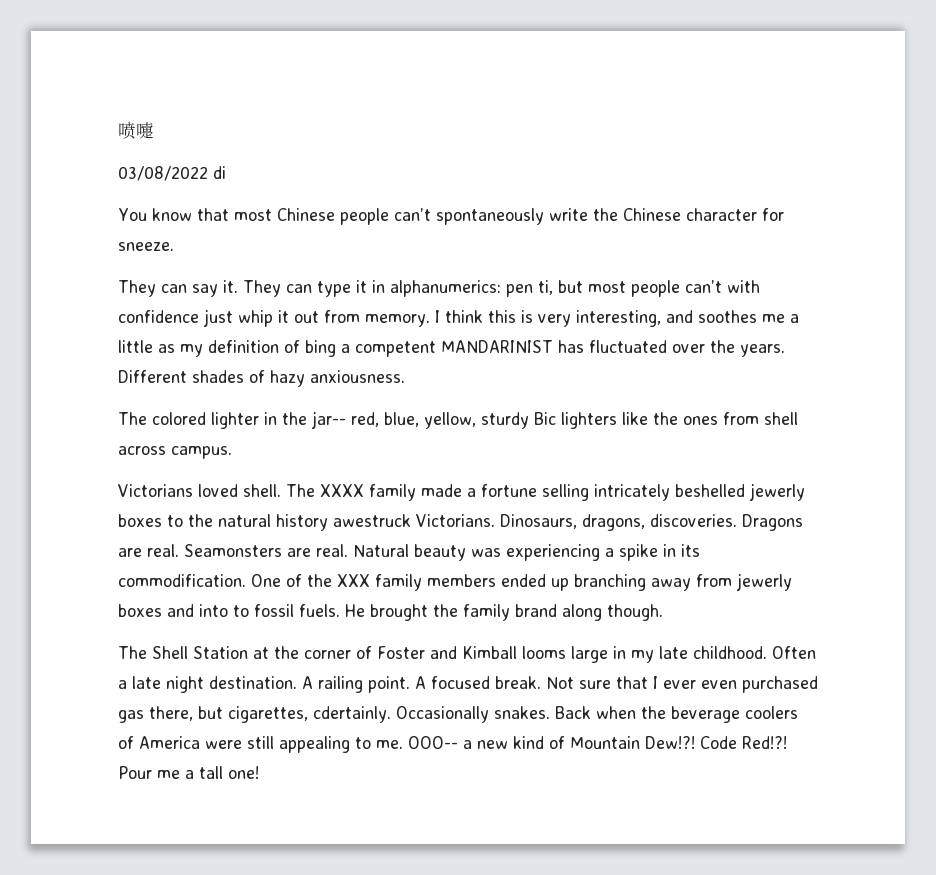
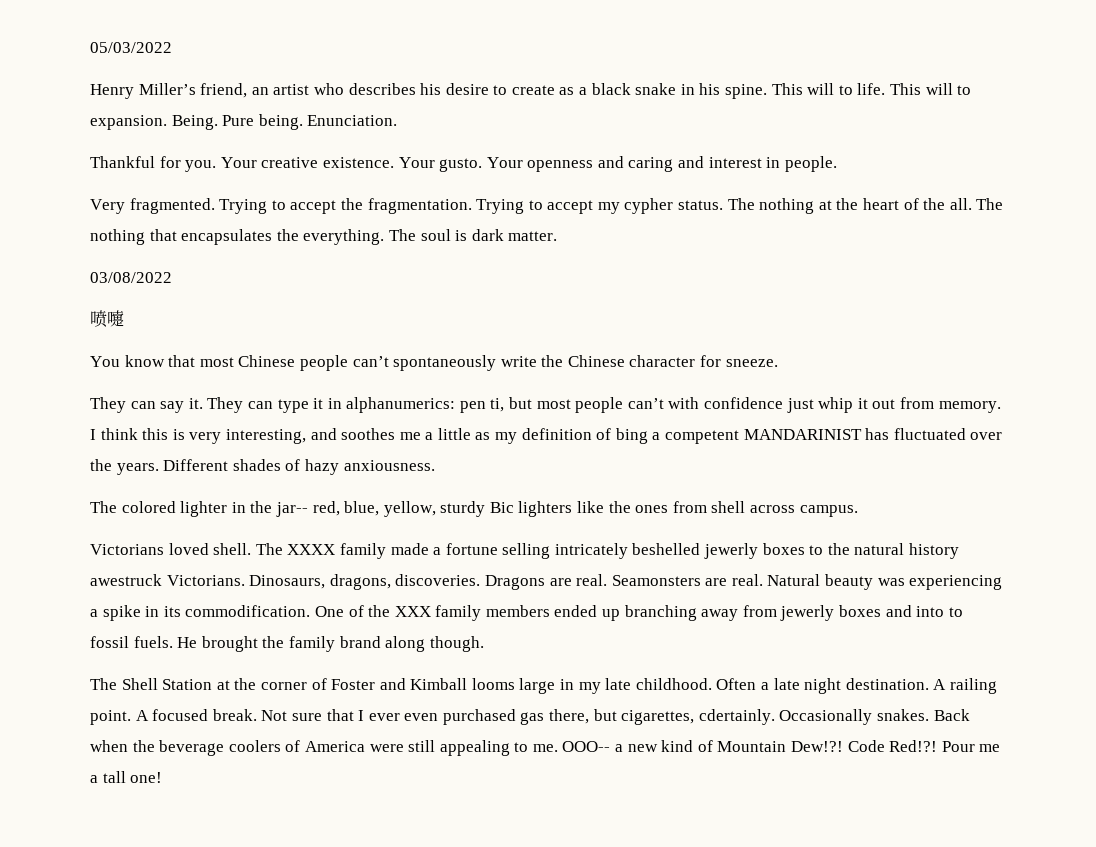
(118, 131) none -> [90,42,172,53] [90,83,972,99] [90,114,398,130] [90,156,837,172] [90,198,1004,214] [90,229,558,245] [90,272,172,283] 05/03/2022 // Henry Miller’s friend, an artist who describes his desire to create as a black snake in his spine. This will to life. This will to expansion. Being. Pure being. Enunciation. // Thankful for you. Your creative existence. Your gusto. Your openness and caring and interest in people. // Very fragmented. Trying to accept the fragmentation. Trying to accept my cypher status. The nothing at the heart of the all. The nothing that encapsulates the everything. The soul is dark matter. // 03/08/2022 //
[118,166,226,181] // 03/08/2022 di -> (124, 318) none

